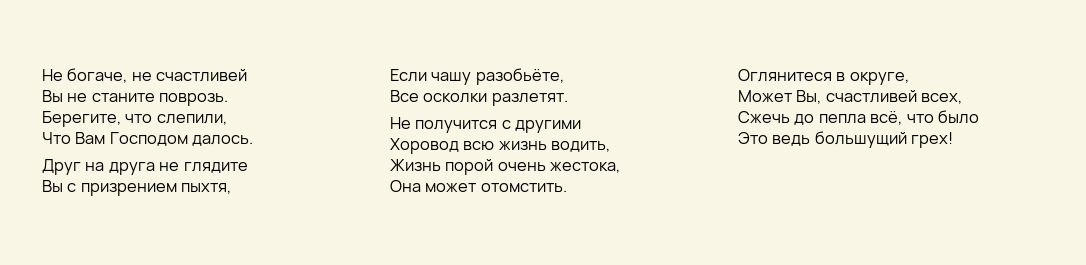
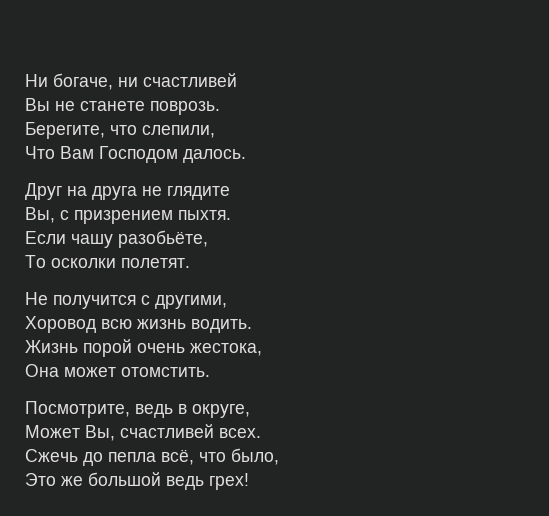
[42,68,152,83] Не богаче, не -> [25,73,138,90] Ни богаче, ни
[91,93,155,102] станите -> [80,101,145,111] станете
[42,180,63,192] Вы -> [25,207,55,223] Вы,
[181,183,232,194] пыхтя, -> [178,210,231,220] пыхтя.
[390,90,568,106] Все осколки разлетят. -> [25,255,190,268] То осколки полетят.
[515,120,582,133] другими -> [155,295,227,309] другими,
[551,141,611,152] водить, -> [191,319,252,333] водить.
[738,69,832,82] Оглянитеся -> [25,401,173,418] Посмотрите, ведь
[921,93,963,104] всех, -> [219,428,261,438] всех.
[938,110,980,124] было -> [231,448,279,465] было,
[772,131,907,148] ведь большущий -> [61,472,204,490] же большой ведь

